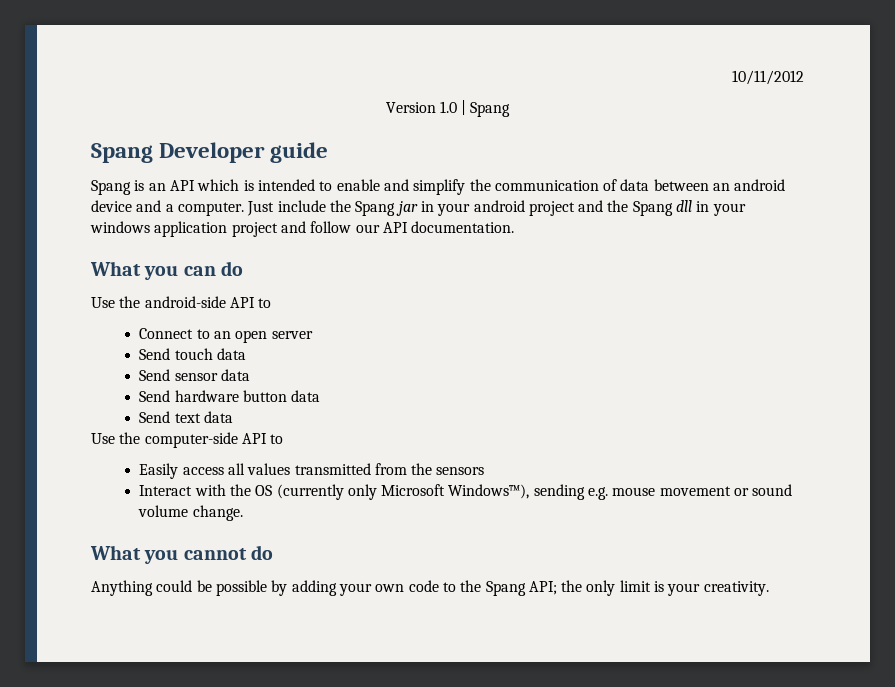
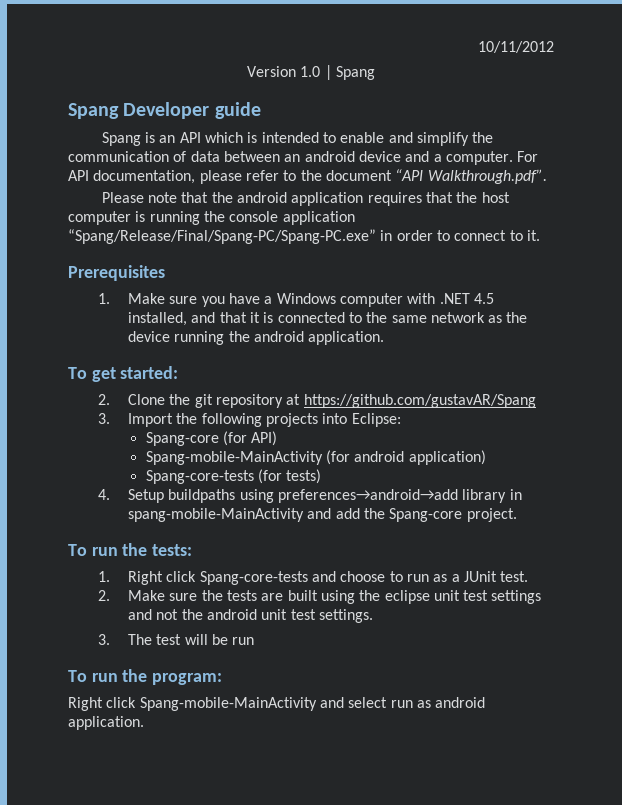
[247,200,746,216] [90,221,515,237] [90,261,244,280] [91,296,272,308] [139,328,313,343] [139,348,246,360] [139,369,250,381] [139,390,321,402] [139,411,233,423] [91,432,284,448] [139,463,485,479] [139,484,793,500] [138,505,243,521] [90,545,274,564] [91,580,769,596] Just include the Spang jar in your android project and the Spang dll in your windows application project and follow our API documentation. // What you can do // Use the android-side API to // Connect to an open server // Send touch data // Send sensor data // Send hardware button data // Send text data // Use the computer-side API to // Easily access all values transmitted from the sensors // Interact with the OS (currently only Microsoft Windows™), sending e.g. mouse movement or sound volume change. // What you cannot do // Anything could be possible by adding your own code to the Spang API; the only limit is your creativity. -> [517,151,539,162] [68,169,547,184] [101,192,510,206] [68,211,355,225] [68,229,540,244] [68,265,165,281] [97,293,494,307] [127,312,528,326] [127,331,385,345] [68,366,179,382] [97,394,536,408] [97,413,401,427] [145,431,278,446] [145,450,486,465] [145,469,322,484] [97,489,522,503] [127,508,517,522] [68,543,193,556] [97,571,529,585] [97,590,542,604] [127,609,373,623] [97,634,255,645] [68,669,223,685] [68,697,486,711] [68,716,144,730] For API documentation, please refer to the document “API Walkthrough.pdf”. // Please note that the android application requires that the host computer is running the console application “Spang/Release/Final/Spang-PC/Spang-PC.exe” in order to connect to it. // Prerequisites // 1. Make sure you have a Windows computer with .NET 4.5 installed, and that it is connected to the same network as the device running the android application. // To get started: // 2. Clone the git repository at https://github.com/gustavAR/Spang // 3. Import the following projects into Eclipse: // Spang-core (for API) // Spang-mobile-MainActivity (for android application) // Spang-core-tests (for tests) // 4. Setup buildpaths using preferences→android→add library in spang-mobile-MainActivity and add the Spang-core project. // To run the tests: // 1. Right click Spang-core-tests and choose to run as a JUnit test. // 2. Make sure the tests are built using the eclipse unit test settings and not the android unit test settings. // 3. The test will be run // To run the program: // Right click Spang-mobile-MainActivity and select run as android application.

